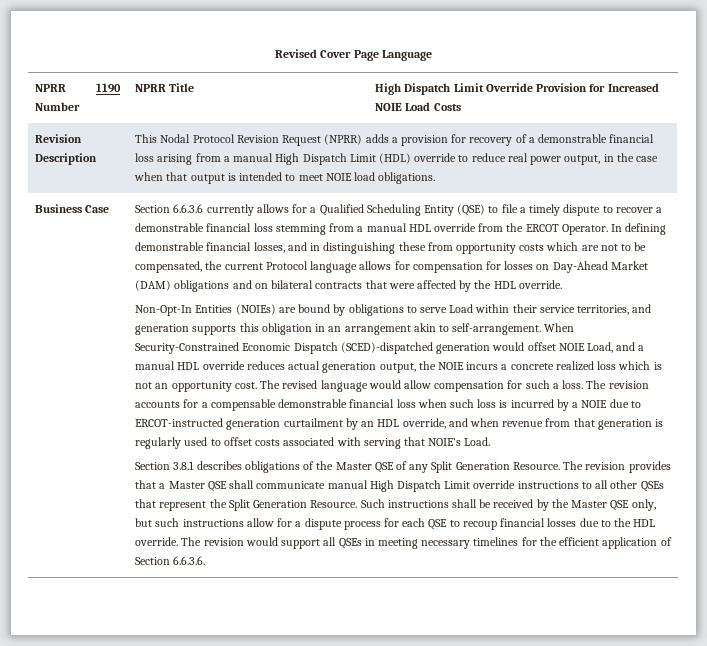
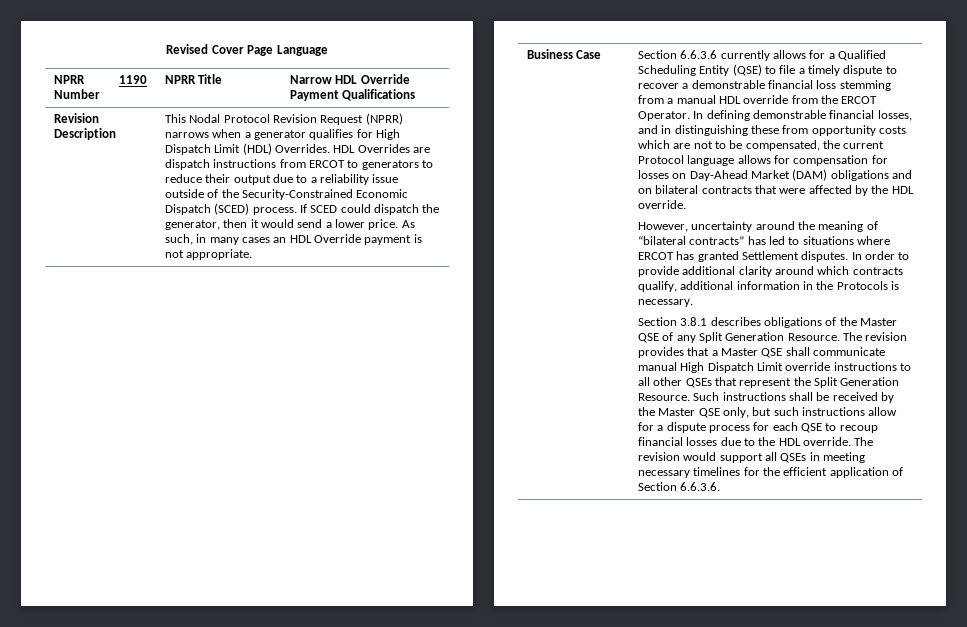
[375,83,659,95] [375,102,461,111] High Dispatch Limit Override Provision for Increased NOIE Load Costs -> [289,74,410,84] [289,89,416,101] Narrow HDL Override Payment Qualifications
[365,134,655,146] [135,153,659,165] [134,172,436,184] adds a provision for recovery of a demonstrable financial loss arising from a manual High Dispatch Limit (HDL) override to reduce real power output, in the case when that output is intended to meet NOIE load obligations. -> [164,129,401,140] [164,143,431,155] [164,159,434,170] [164,174,399,185] [164,189,409,200] [164,203,440,215] [164,219,415,230] [164,234,422,245] [164,249,253,260] narrows when a generator qualifies for High Dispatch Limit (HDL) Overrides. HDL Overrides are dispatch instructions from ERCOT to generators to reduce their output due to a reliability issue outside of the Security-Constrained Economic Dispatch (SCED) process. If SCED could dispatch the generator, then it would send a lower price. As such, in many cases an HDL Override payment is not appropriate.
[135,304,652,316] [135,323,575,335] [135,342,645,354] [135,361,662,373] [135,380,649,392] [135,399,641,411] [135,418,664,430] [135,437,491,449] Non-Opt-In Entities (NOIEs) are bound by obligations to serve Load within their service territories, and generation supports this obligation in an arrangement akin to self-arrangement. When Security-Constrained Economic Dispatch (SCED)-dispatched generation would offset NOIE Load, and a manual HDL override reduces actual generation output, the NOIE incurs a concrete realized loss which is not an opportunity cost. The revised language would allow compensation for such a loss. The revision accounts for a compensable demonstrable financial loss when such loss is incurred by a NOIE due to ERCOT-instructed generation curtailment by an HDL override, and when revenue from that generation is regularly used to offset costs associated with serving that NOIE’s Load. -> [637,221,878,232] [637,236,891,245] [637,251,910,262] [637,266,903,277] [637,281,900,292] [637,299,693,307] However, uncertainty around the meaning of “bilateral contracts” has led to situations where ERCOT has granted Settlement disputes. In order to provide additional clarity around which contracts qualify, additional information in the Protocols is necessary.

